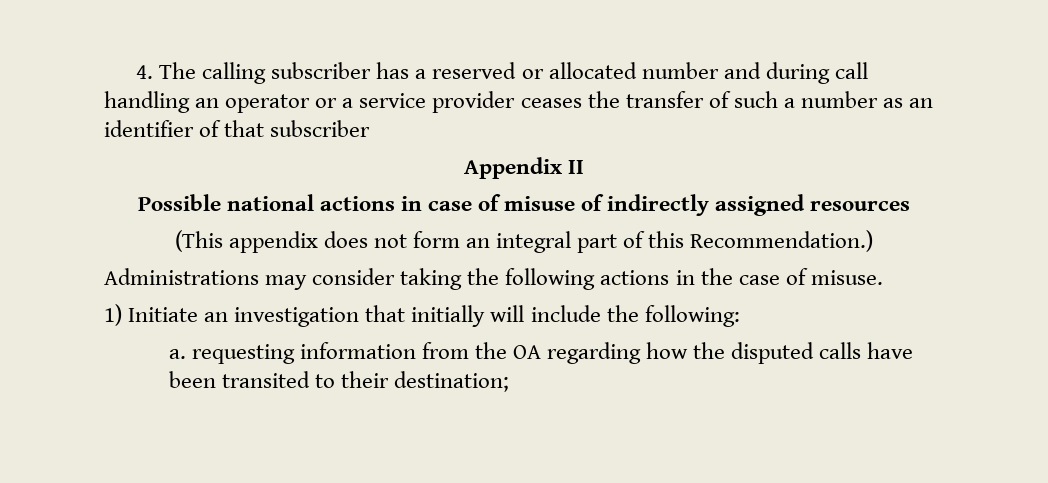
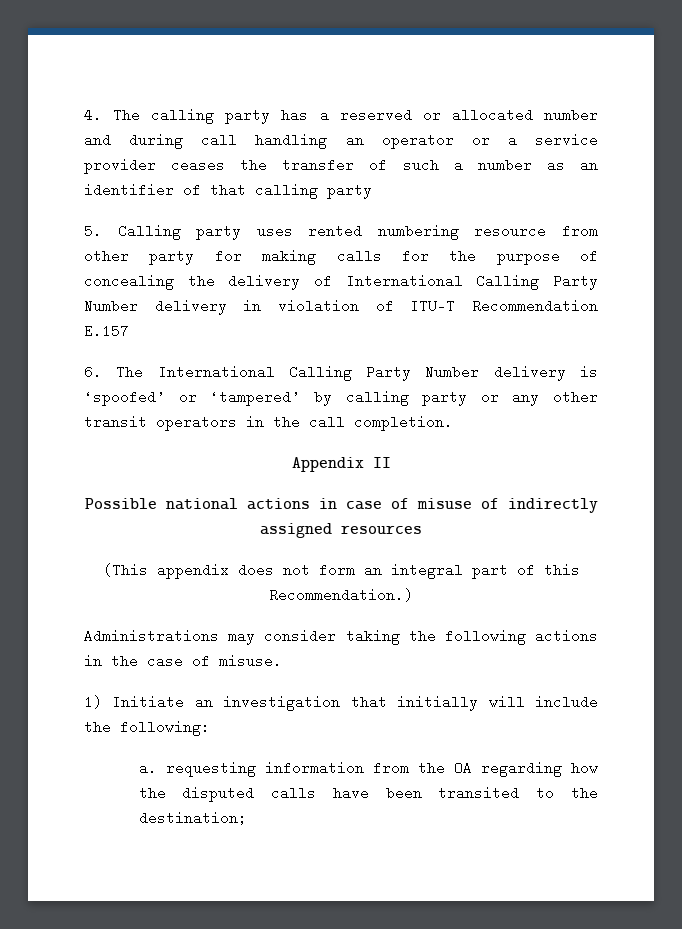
[271,62,372,79] subscriber -> [225,108,271,124] party
[270,120,371,137] subscriber -> [255,183,372,199] [84,224,598,240] [84,249,598,265] [84,274,598,290] [84,299,598,315] [84,324,129,338] [84,365,598,381] [84,390,598,406] [84,415,453,431] calling party // 5. Calling party uses rented numbering resource from other party for making calls for the purpose of concealing the delivery of International Calling Party Number delivery in violation of ITU-T Recommendation E.157 // 6. The International Calling Party Number delivery is ‘spoofed’ or ‘tampered’ by calling party or any other transit operators in the call completion.
[340,371,389,388] their -> [571,786,598,800] the

